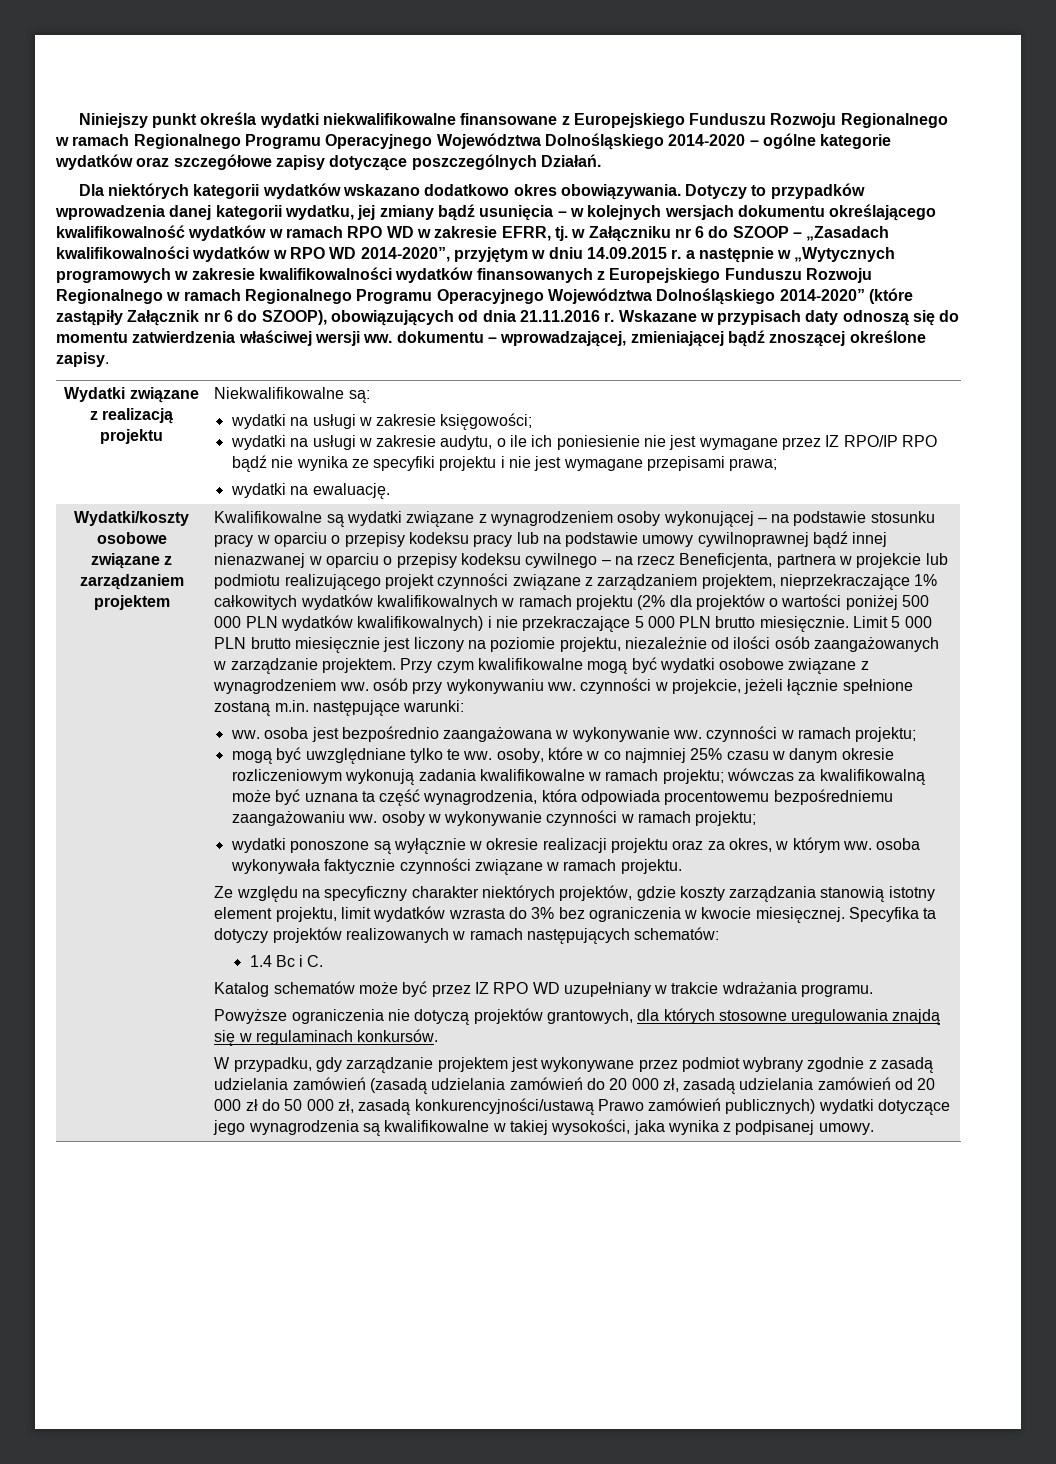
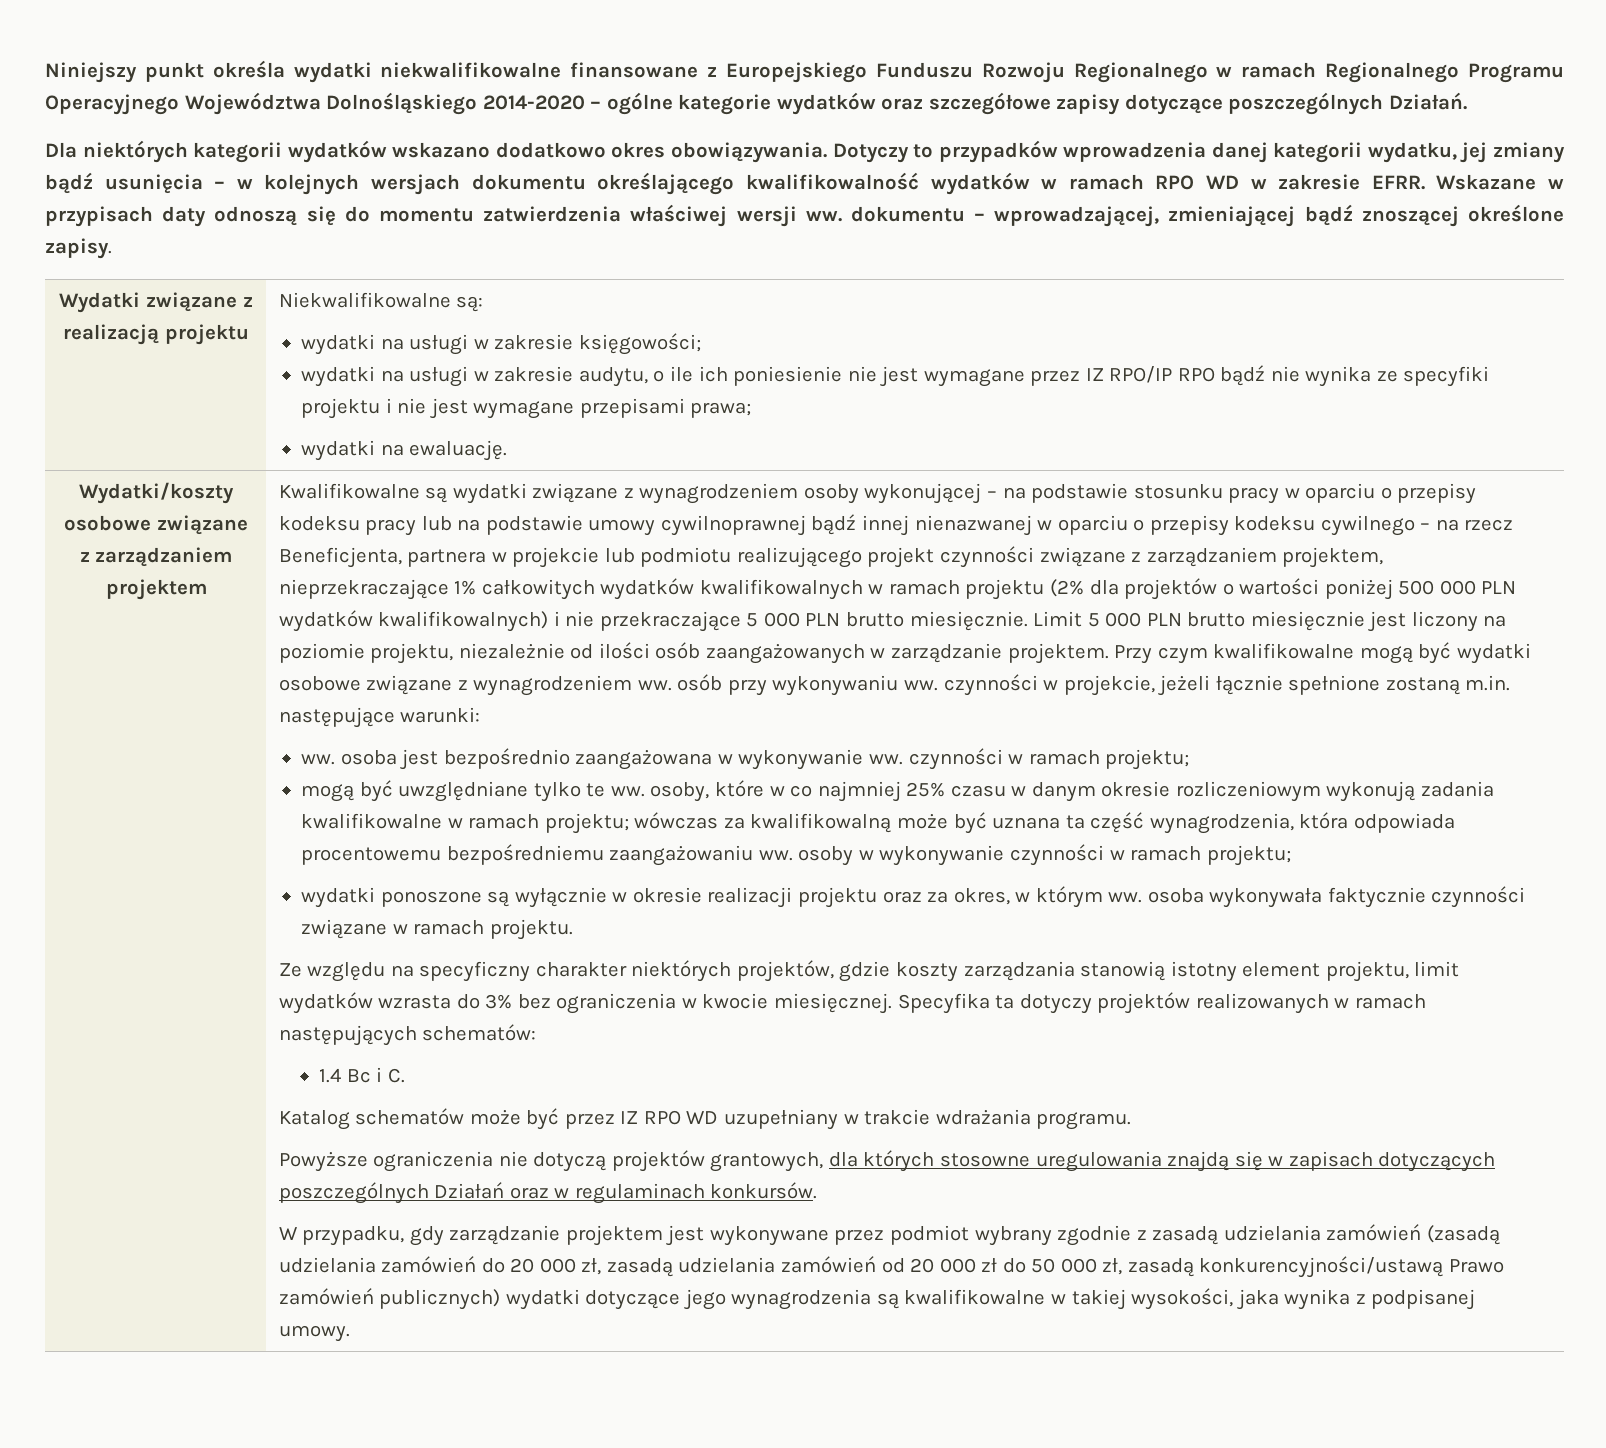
[501,226,890,242] [56,246,896,263] [56,267,872,283] [56,288,913,305] [56,310,615,326] EFRR, tj. w Załączniku nr 6 do SZOOP – „Zasadach kwalifikowalności wydatków w RPO WD 2014-2020”, przyjętym w dniu 14.09.2015 r. a następnie w „Wytycznych programowych w zakresie kwalifikowalności wydatków finansowanych z Europejskiego Funduszu Rozwoju Regionalnego w ramach Regionalnego Programu Operacyjnego Województwa Dolnośląskiego 2014-2020” (które zastąpiły Załącznik nr 6 do SZOOP), obowiązujących od dnia 21.11.2016 r. -> [1371,175,1425,190] EFRR.
(252, 1037) none -> [1288,1151,1496,1172] [278,1182,570,1204] zapisach dotyczących poszczególnych Działań oraz w

